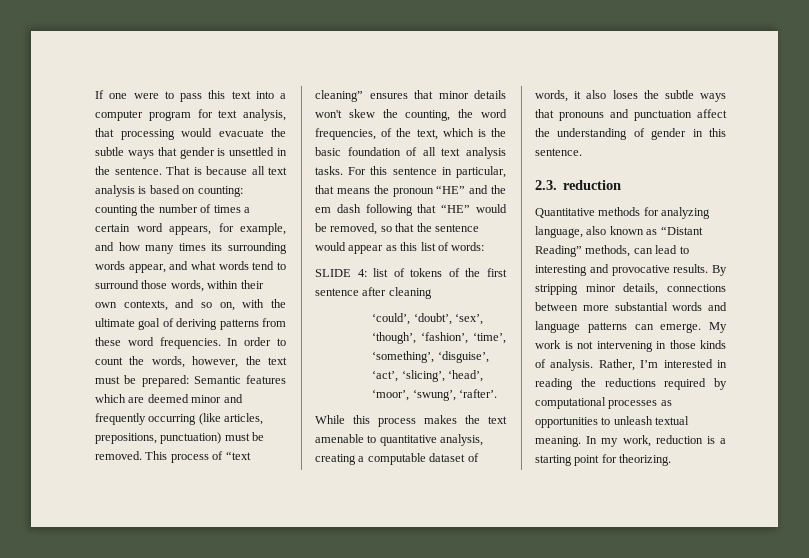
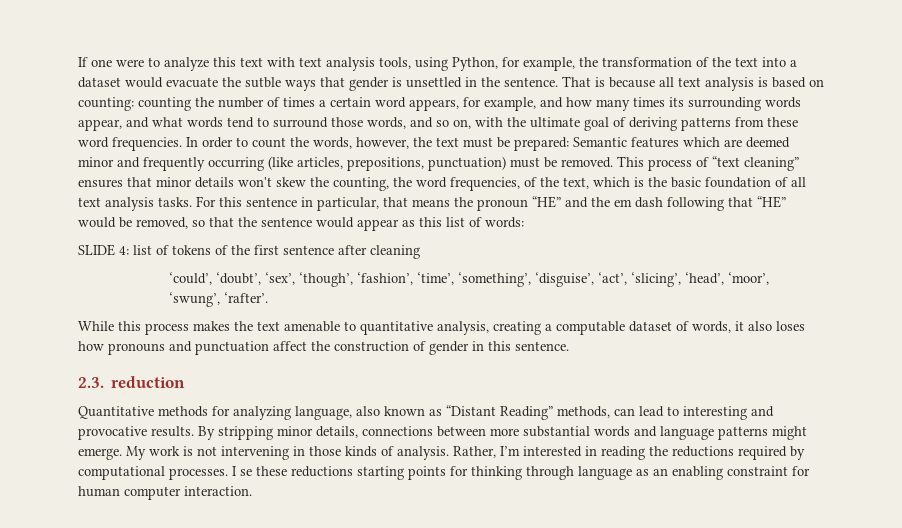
[180,93,202,102] pass -> [164,57,209,71] analyze
[255,91,286,99] [95,109,286,121] [95,128,175,140] into a computer program for text analysis, that processing -> [267,57,797,71] [78,77,121,88] with text analysis tools, using Python, for example, the transformation of the text into a dataset
[95,147,124,156] subtle -> [245,77,281,88] sutble
[207,280,264,289] [95,300,168,311] within their own contexts, -> (406, 123) none
[643,90,726,102] [535,109,554,118] the subtle ways that -> [78,341,104,351] how
[557,128,628,140] understanding -> [334,341,409,352] construction
[634,324,654,330] can -> [772,426,807,440] might
[608,400,672,409] [535,416,690,428] [535,435,726,447] [535,454,672,466] processes as opportunities to unleash textual meaning. In my work, reduction is a starting point for theorizing. -> [169,466,810,480] [78,486,252,500] processes. I se these reductions starting points for thinking through language as an enabling constraint for human computer interaction.

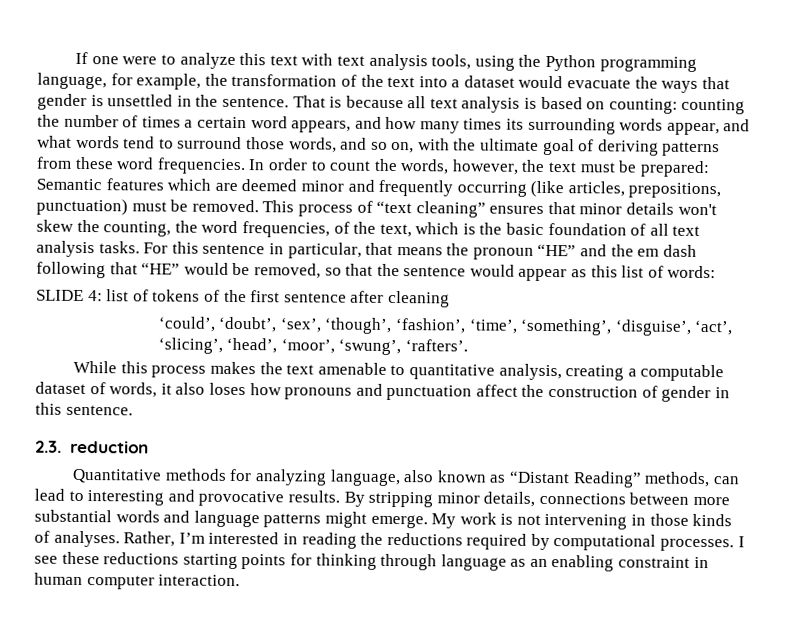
[452,57,498,71] Python, -> [518,54,697,72] [37,72,107,90] the Python programming language,
[245,77,281,88] sutble -> (658, 82) none
[463,97,536,111] for example, -> (352, 126) none
[224,292,269,303] ‘rafter’. -> [405,339,469,352] ‘rafters’.
[397,446,449,460] analysis. -> [53,530,120,548] analyses.
[240,469,252,476] se -> [34,555,58,564] see
[792,466,810,476] for -> [693,556,709,569] in

